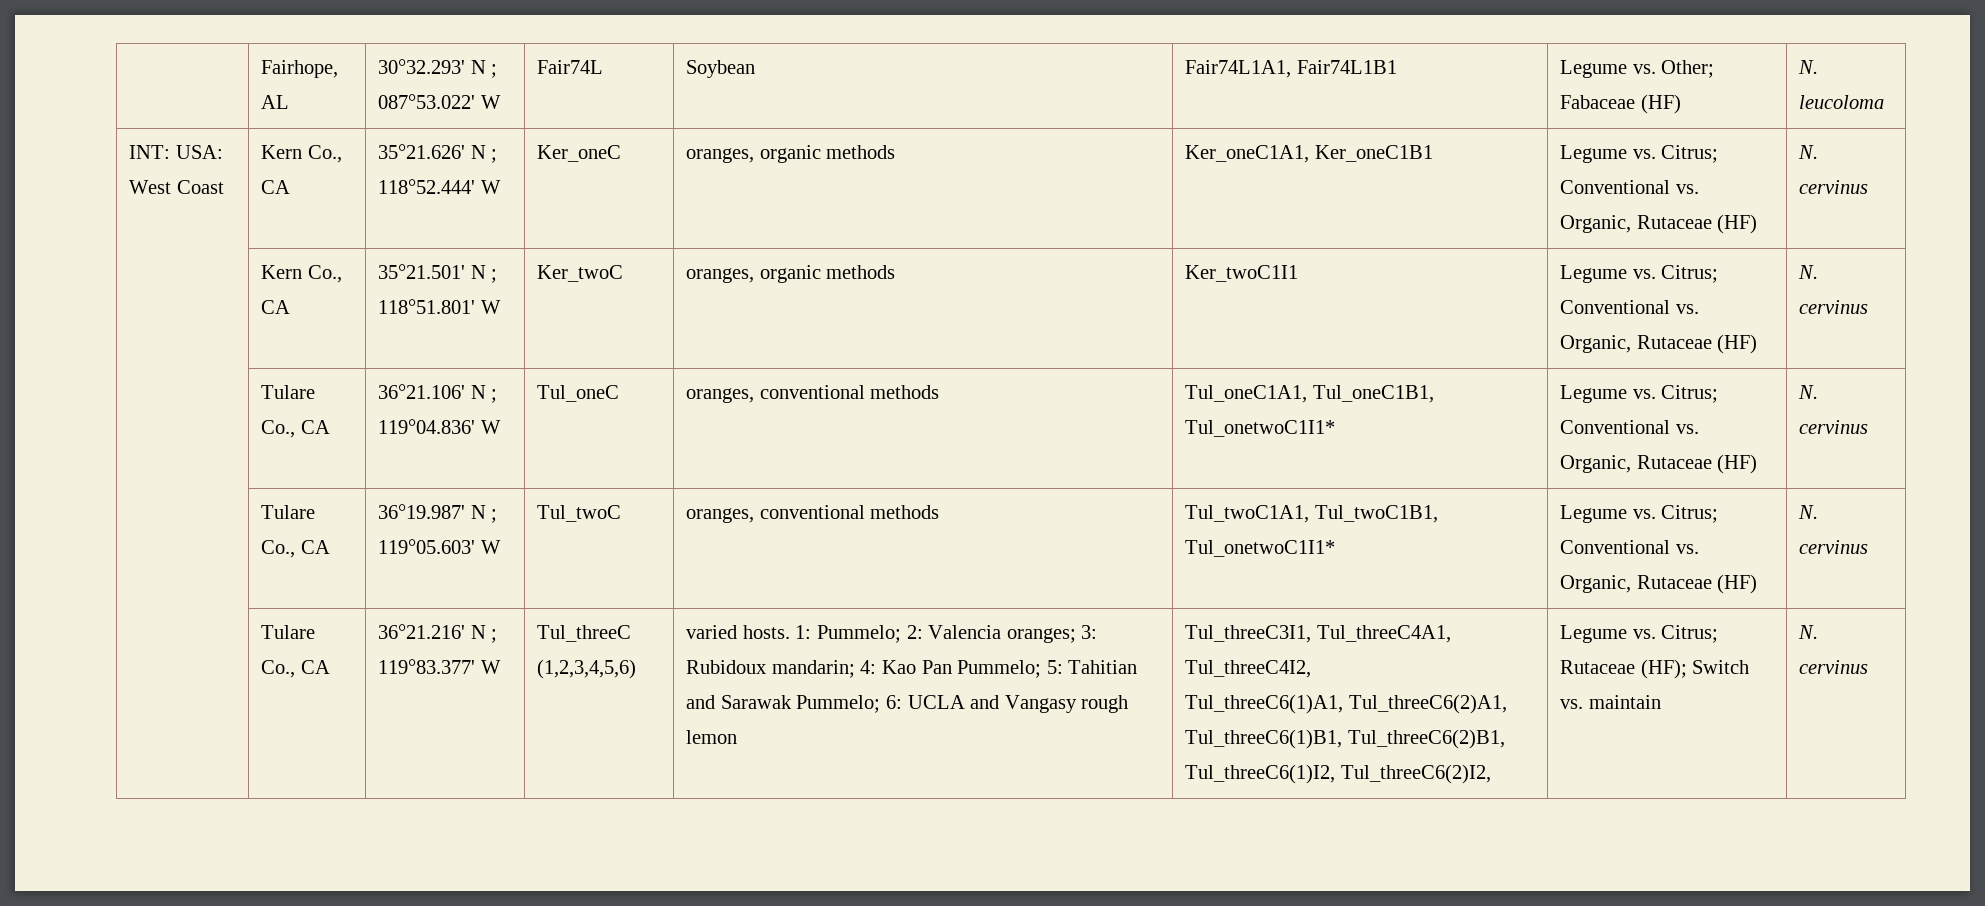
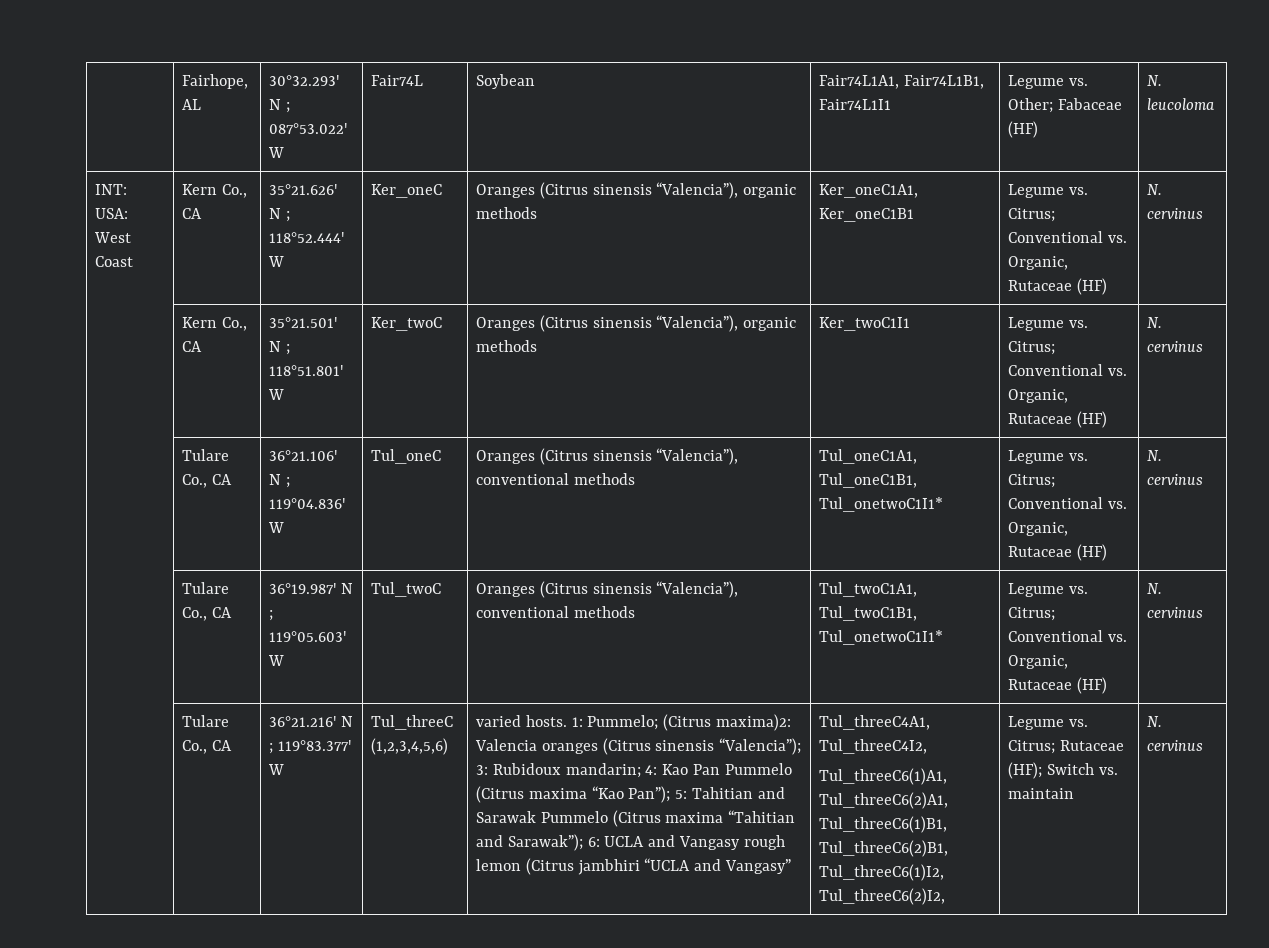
[1296,60,1397,74] Fair74L1B1 -> [904,75,985,89] [819,99,892,110] Fair74L1B1, Fair74L1I1
[686,148,755,163] oranges, -> [476,182,739,199] Oranges (Citrus sinensis “Valencia”),
[686,268,755,283] oranges, -> [476,315,739,332] Oranges (Citrus sinensis “Valencia”),
[686,388,755,403] oranges, -> [476,448,739,465] Oranges (Citrus sinensis “Valencia”),
[686,508,755,523] oranges, -> [476,581,739,598] Oranges (Citrus sinensis “Valencia”),
[906,625,1076,643] 2: Valencia oranges; -> [663,714,791,731] [475,738,802,755] (Citrus maxima)2: Valencia oranges (Citrus sinensis “Valencia”);
[957,660,1138,678] [686,695,881,713] Pummelo; 5: Tahitian and Sarawak Pummelo; -> [724,763,792,775] [476,786,785,803] [476,810,796,827] [476,834,584,851] Pummelo (Citrus maxima “Kao Pan”); 5: Tahitian and Sarawak Pummelo (Citrus maxima “Tahitian and Sarawak”);
[1185,625,1312,643] | Tul_threeC3I1, -> [526,858,791,875] (Citrus jambhiri “UCLA and Vangasy” |

